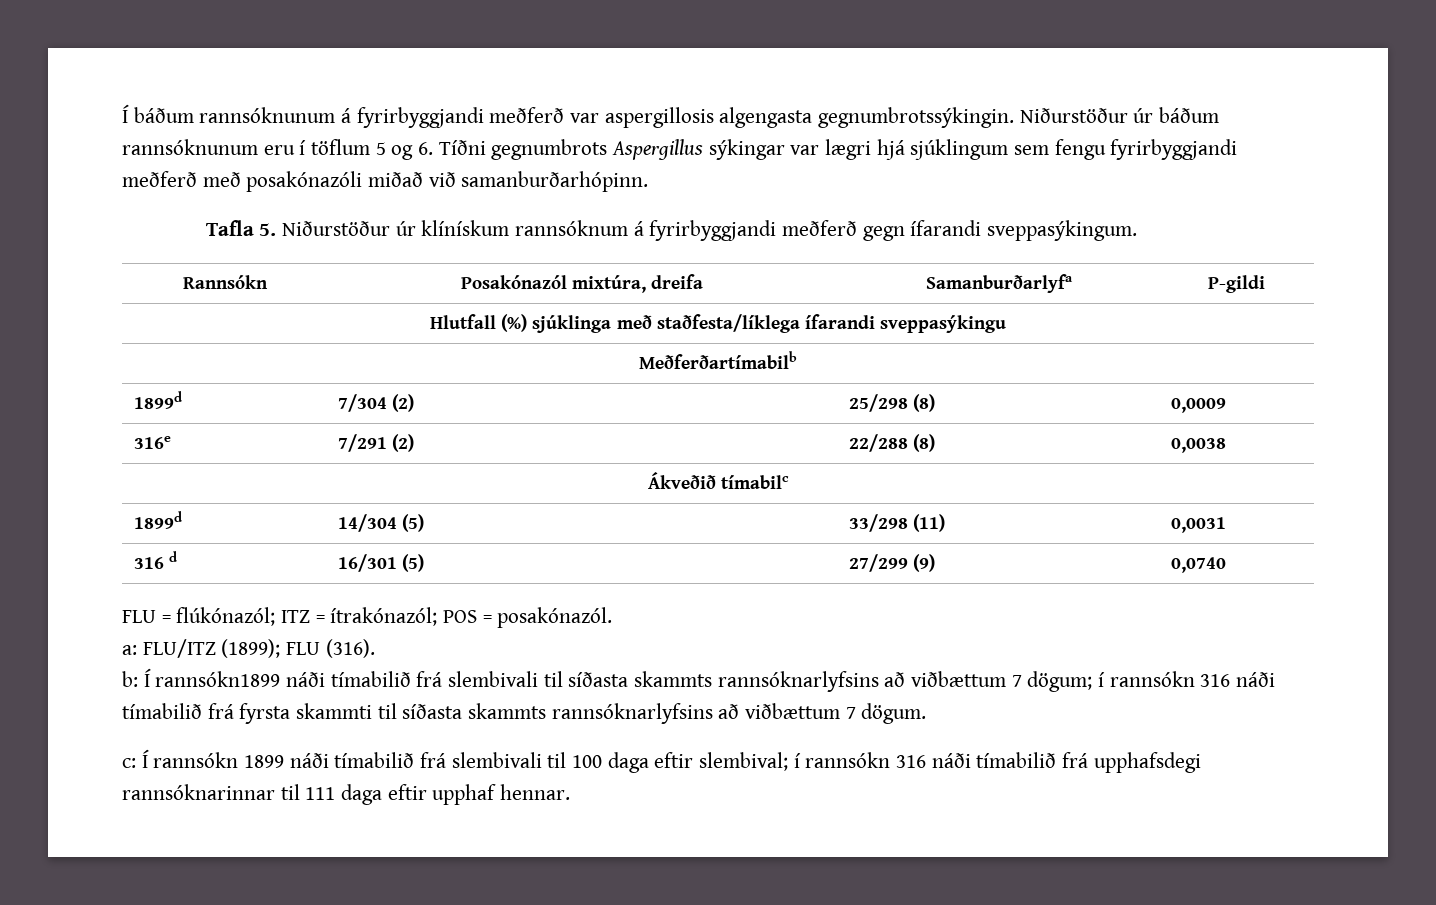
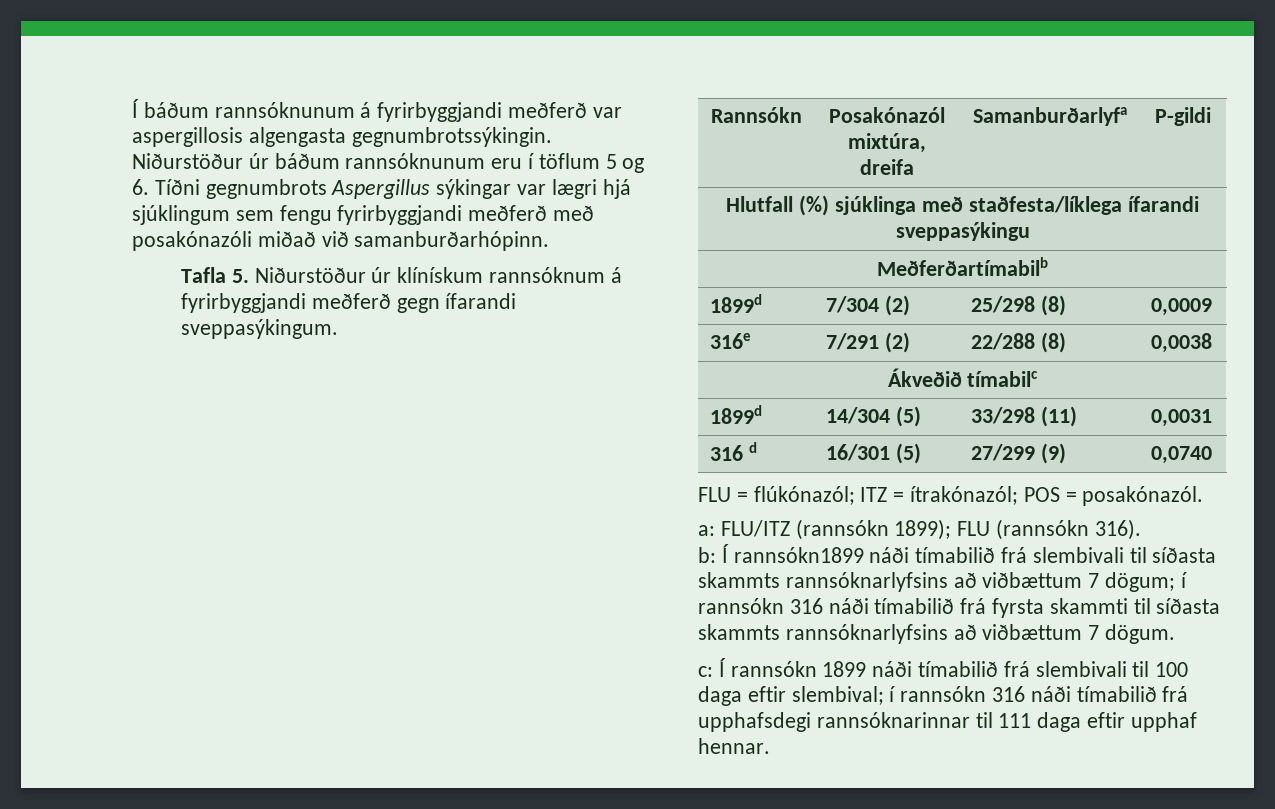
[221,639,375,658] (1899); FLU (316). -> [795,519,1141,540] (rannsókn 1899); FLU (rannsókn 316).

